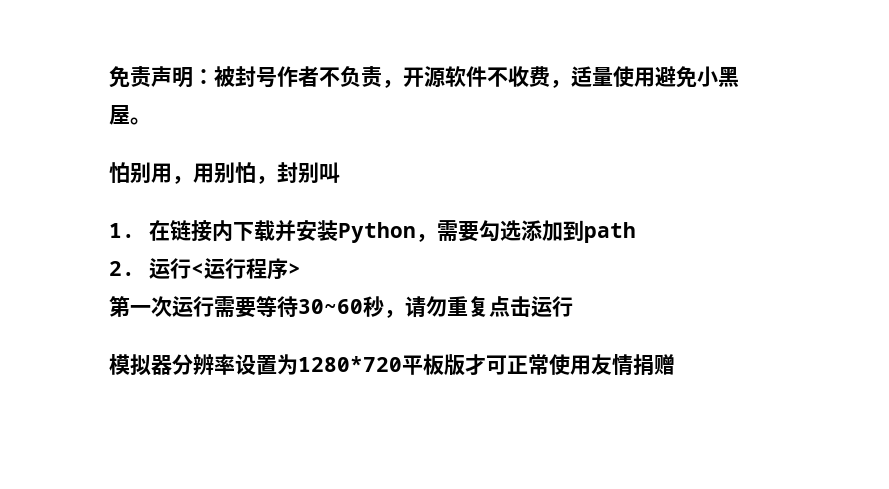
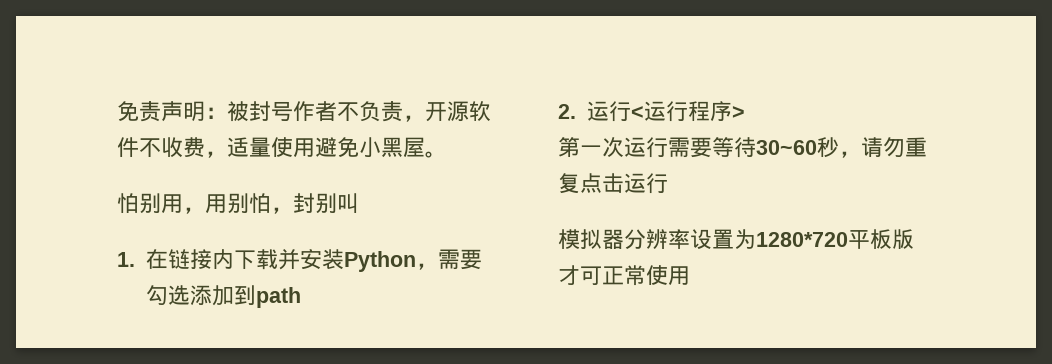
[591,354,675,376] 友情捐赠 -> (690, 275) none

